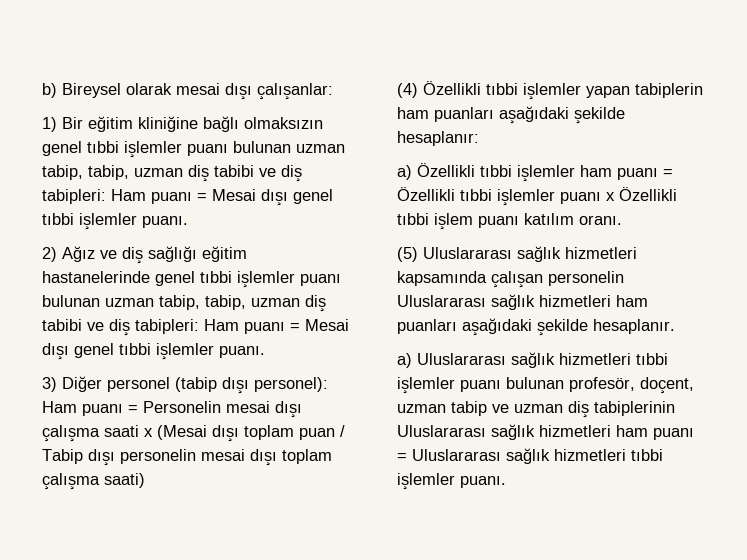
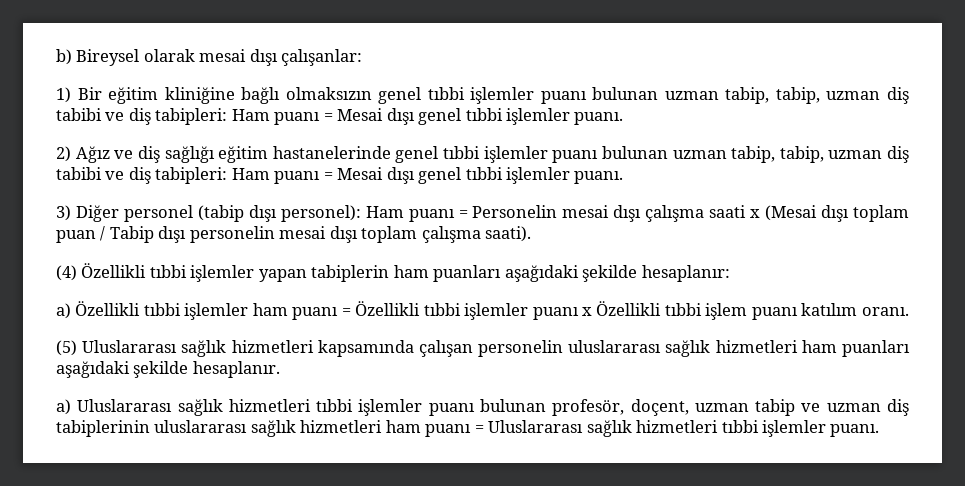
[104,473,145,488] saati) -> [485,226,532,242] saati).
[397,295,486,307] Uluslararası -> [568,340,662,353] uluslararası
[397,425,486,437] Uluslararası -> [154,420,248,433] uluslararası

